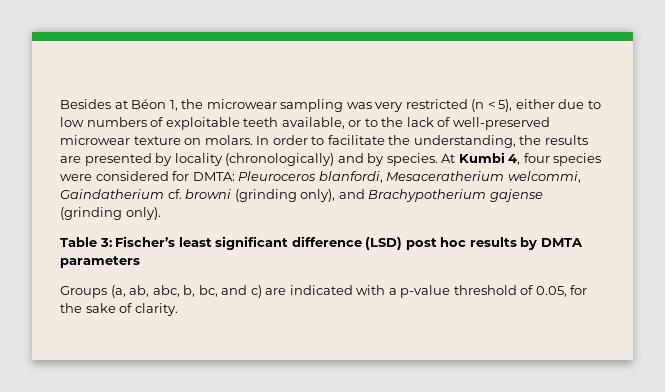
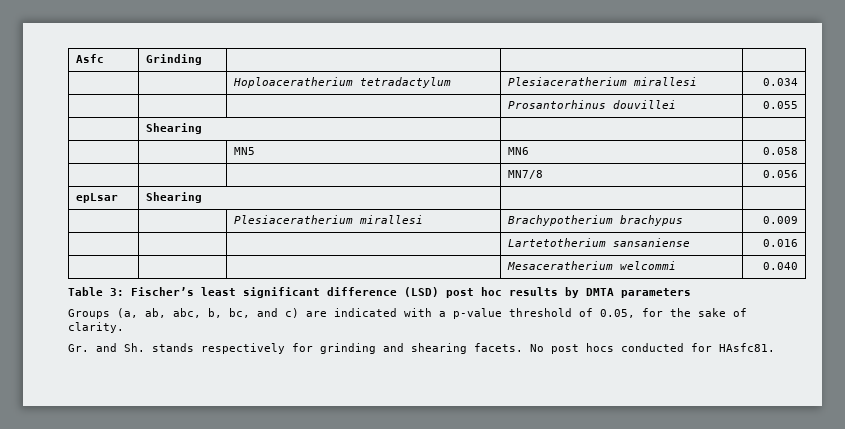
[60,99,601,112] [60,117,550,130] [60,135,588,148] [60,152,602,166] [60,171,581,183] [60,189,543,202] [60,207,161,220] Besides at Béon 1, the microwear sampling was very restricted (n < 5), either due to low numbers of exploitable teeth available, or to the lack of well-preserved microwear texture on molars. In order to facilitate the understanding, the results are presented by locality (chronologically) and by species. At Kumbi 4, four species were considered for DMTA: Pleuroceros blanfordi, Mesaceratherium welcommi, Gaindatherium cf. browni (grinding only), and Brachypotherium gajense (grinding only). -> [76,54,105,63] [146,54,203,65] [233,77,452,88] [508,77,698,86] [762,78,798,86] [508,100,677,109] [762,101,798,109] [146,123,203,134] [234,147,256,155] [508,147,530,155] [762,147,798,155] [508,170,544,179] [762,170,798,178] [76,193,119,203] [146,192,203,203] [234,215,424,224] [508,215,684,226] [762,216,798,224] [508,238,691,247] [762,239,798,247] [507,261,677,270] [762,262,798,270] Asfc | Grinding | | | // | | Hoploaceratherium tetradactylum | Plesiaceratherium mirallesi | 0.034 // | | | Prosantorhinus douvillei | 0.055 // | Shearing | | // | | MN5 | MN6 | 0.058 // | | | MN7/8 | 0.056 // epLsar | Shearing | | // | | Plesiaceratherium mirallesi | Brachypotherium brachypus | 0.009 // | | | Lartetotherium sansaniense | 0.016 // | | | Mesaceratherium welcommi | 0.040
(178, 309) none -> [68,343,775,354] // Gr. and Sh. stands respectively for grinding and shearing facets. No post hocs conducted for HAsfc81.

